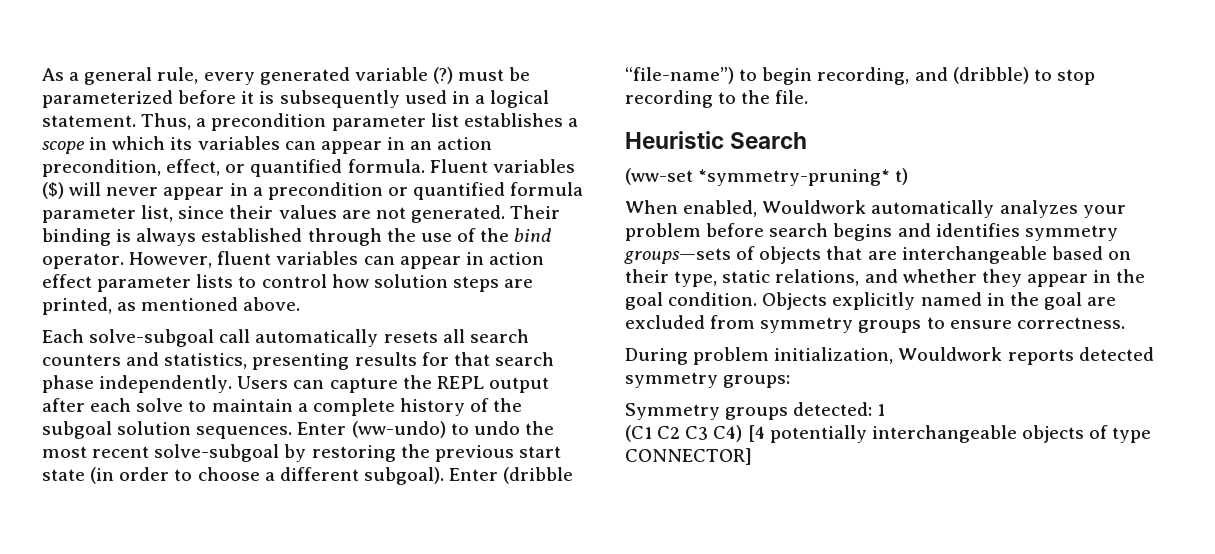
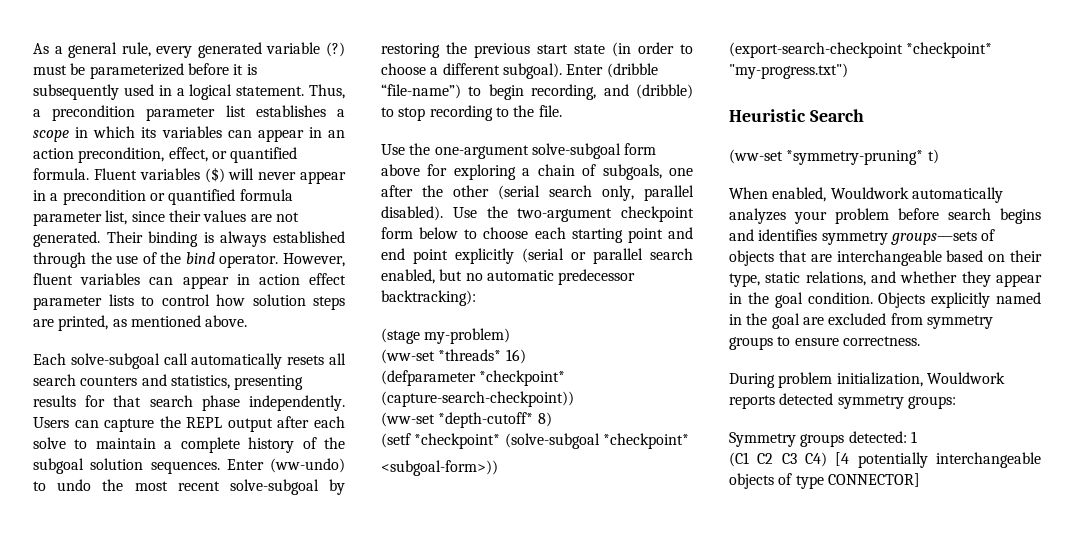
(809, 97) none -> [381,143,657,159] [381,164,693,180] [381,185,694,201] [381,206,694,222] [381,227,693,243] [381,248,693,264] [381,269,636,285] [381,290,476,306] [381,328,511,344] [381,349,526,364] [381,370,566,386] [381,391,574,407] [381,412,552,428] [381,433,689,449] [381,460,498,476] [729,42,993,58] [729,63,848,79] // Use the one-argument solve-subgoal form above for exploring a chain of subgoals, one after the other (serial search only, parallel disabled). Use the two-argument checkpoint form below to choose each starting point and end point explicitly (serial or parallel search enabled, but no automatic predecessor backtracking): // (stage my-problem) // (ww-set *threads* 16) // (defparameter *checkpoint* (capture-search-checkpoint)) // (ww-set *depth-cutoff* 8) // (setf *checkpoint* (solve-subgoal *checkpoint* // <subgoal-form>)) // (export-search-checkpoint *checkpoint* "my-progress.txt")

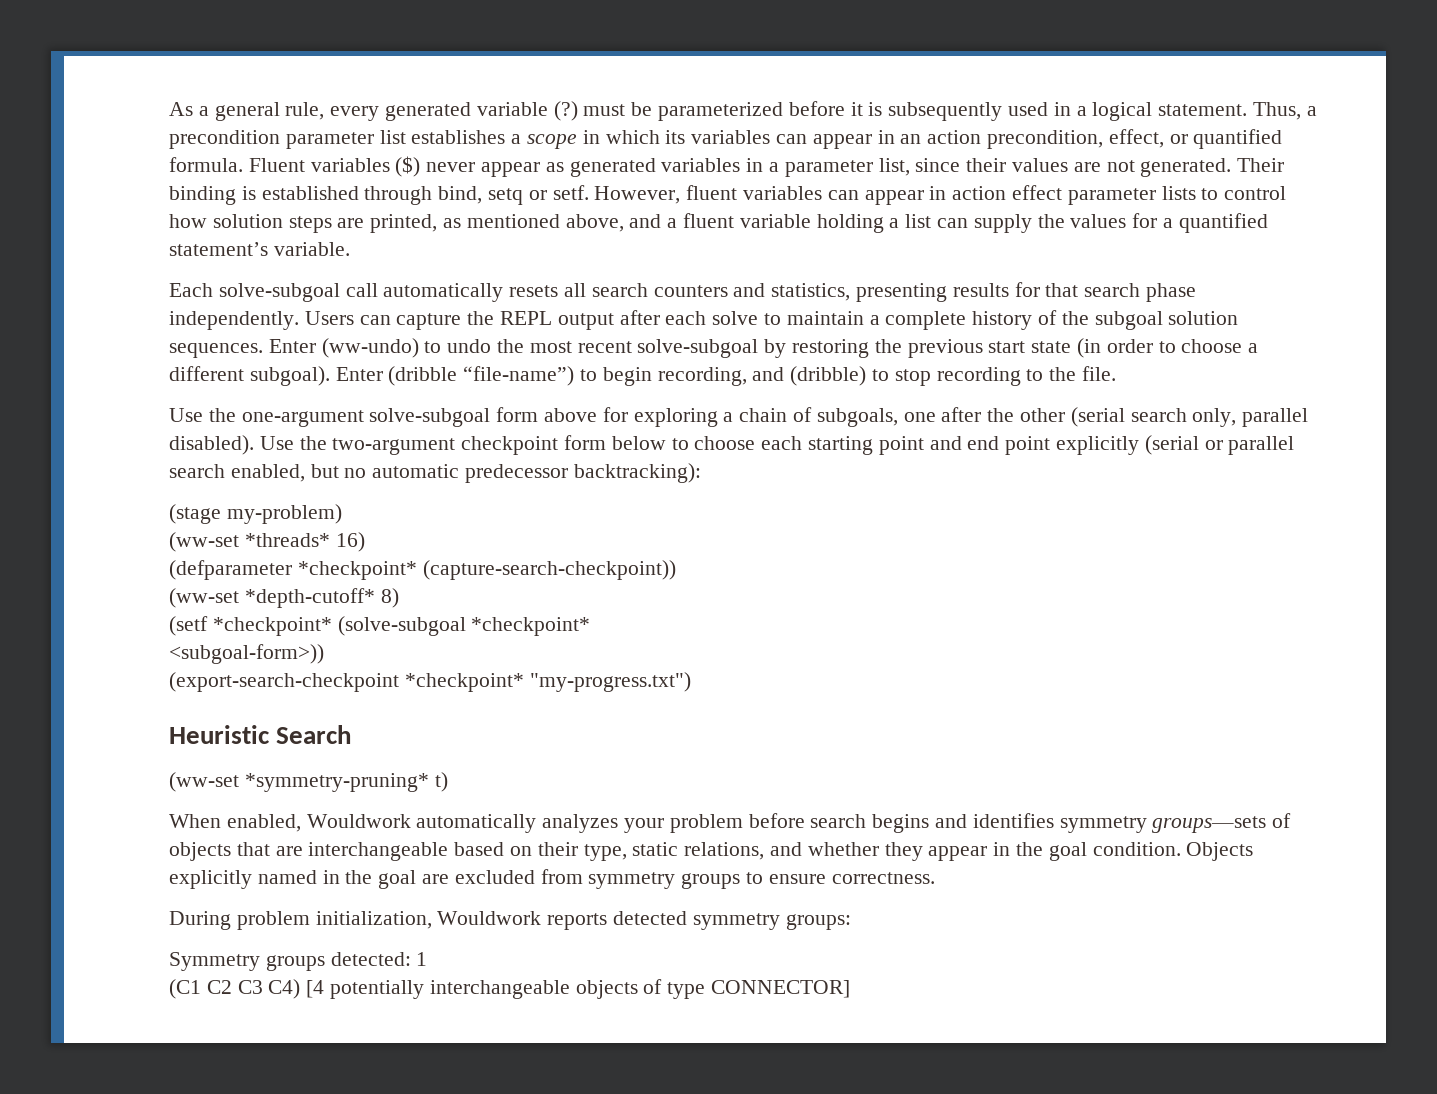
[228,168,255,180] will -> (421, 166) none
[33,189,293,205] in a precondition or quantified formula -> [545,158,780,177] as generated variables in a
[220,231,267,247] always -> (256, 193) none
[90,252,279,268] the use of the bind operator. -> [438,185,589,205] bind, setq or setf.
[205,315,248,327] above. -> [565,213,1268,233] [169,242,350,256] above, and a fluent variable holding a list can supply the values for a quantified statement’s variable.

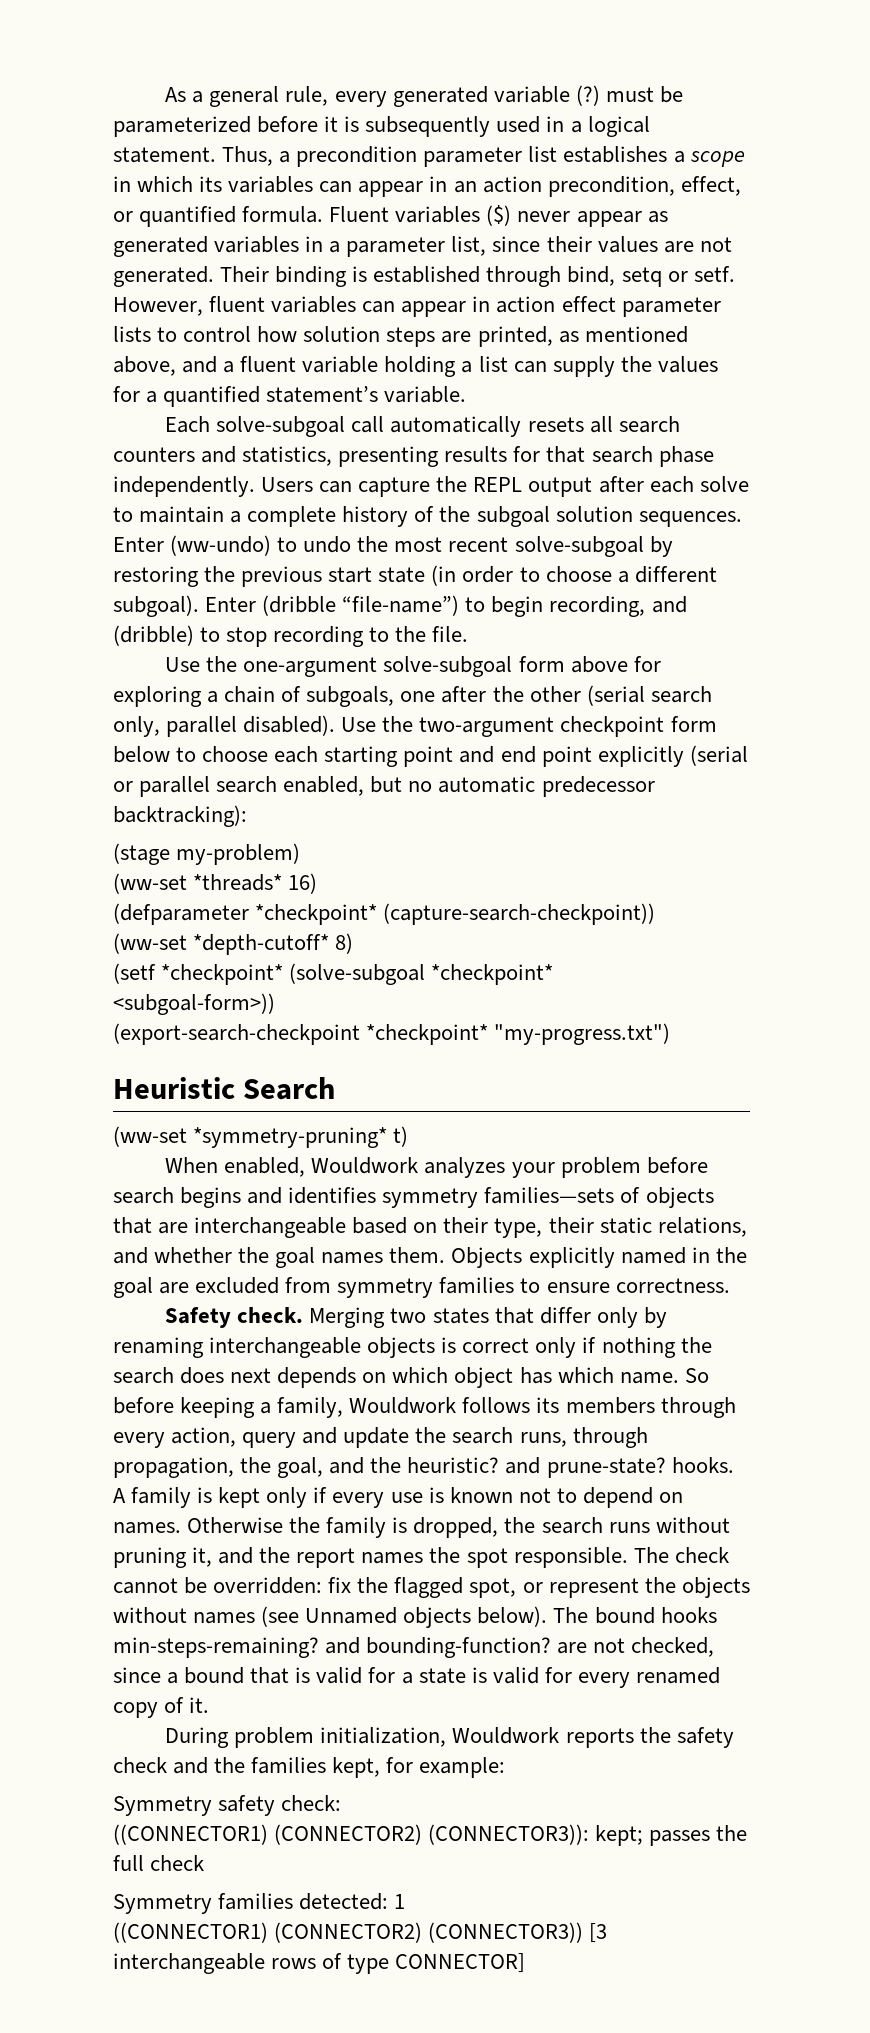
[416,814,537,833] automatically -> (419, 1165) none
[1152,816,1267,833] groups—sets -> [484,1187,615,1204] families—sets
(627, 852) none -> [548,1217,594,1233] their
[884,842,1181,861] they appear in the goal condition. -> [238,1247,446,1268] the goal names them.
[681,873,741,889] groups -> [439,1277,515,1294] families
(935, 878) none -> [165,1307,667,1328] [113,1337,712,1358] [113,1367,709,1388] [113,1397,736,1418] [113,1427,648,1448] [113,1457,734,1478] [113,1487,683,1508] [113,1517,730,1538] [113,1547,729,1568] [113,1577,750,1598] [113,1606,717,1628] [113,1637,715,1658] [113,1667,720,1688] [113,1697,210,1718] // Safety check. Merging two states that differ only by renaming interchangeable objects is correct only if nothing the search does next depends on which object has which name. So before keeping a family, Wouldwork follows its members through every action, query and update the search runs, through propagation, the goal, and the heuristic? and prune-state? hooks. A family is kept only if every use is known not to depend on names. Otherwise the family is dropped, the search runs without pruning it, and the report names the spot responsible. The check cannot be overridden: fix the flagged spot, or represent the objects without names (see Unnamed objects below). The bound hooks min-steps-remaining? and bounding-function? are not checked, since a bound that is valid for a state is valid for every renamed copy of it.
[613,911,851,930] [169,952,428,971] [169,979,638,999] detected symmetry groups: // Symmetry groups detected: 1 // (C1 C2 C3 C4) [4 potentially interchangeable objects -> [639,1727,734,1748] [113,1757,506,1778] [113,1795,342,1816] [113,1824,748,1846] [113,1855,205,1871] [113,1893,406,1914] [113,1922,608,1943] [113,1953,317,1974] the safety check and the families kept, for example: // Symmetry safety check: // ((CONNECTOR1) (CONNECTOR2) (CONNECTOR3)): kept; passes the full check // Symmetry families detected: 1 // ((CONNECTOR1) (CONNECTOR2) (CONNECTOR3)) [3 interchangeable rows

